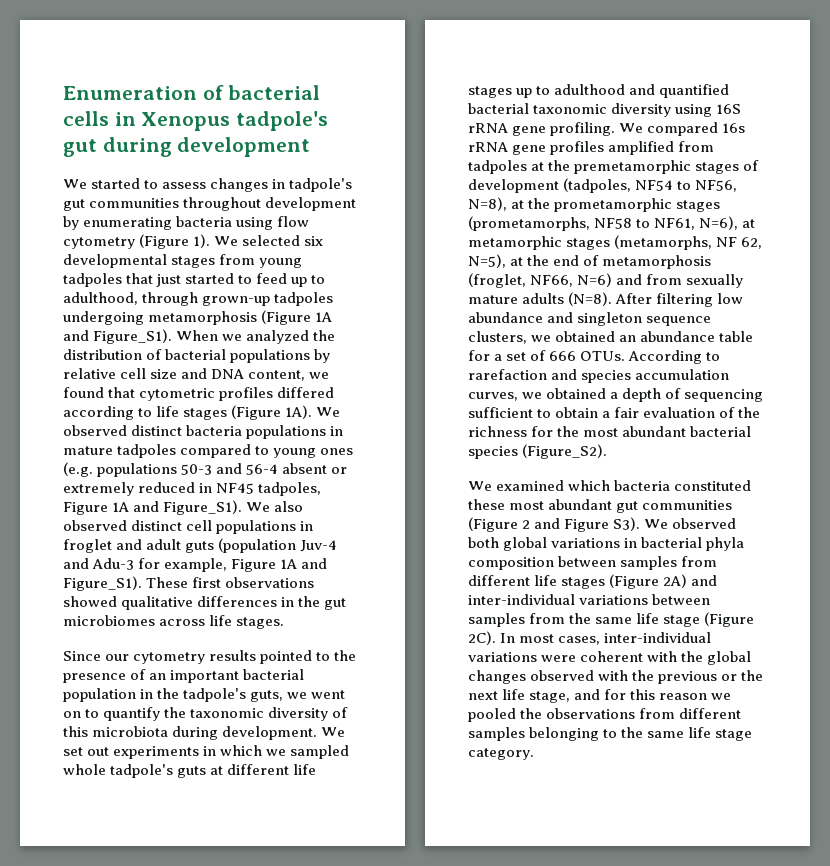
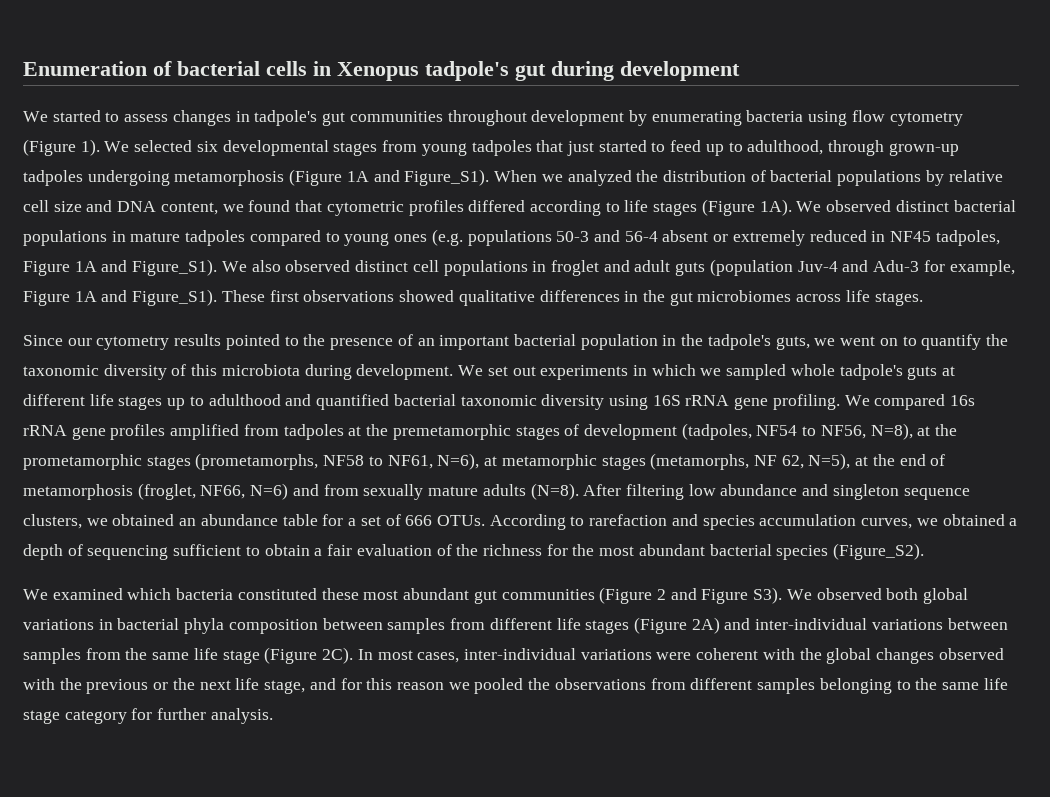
[186,425,243,436] bacteria -> [953,200,1016,212] bacterial
[468,748,534,760] category. -> [64,708,273,724] category for further analysis.

